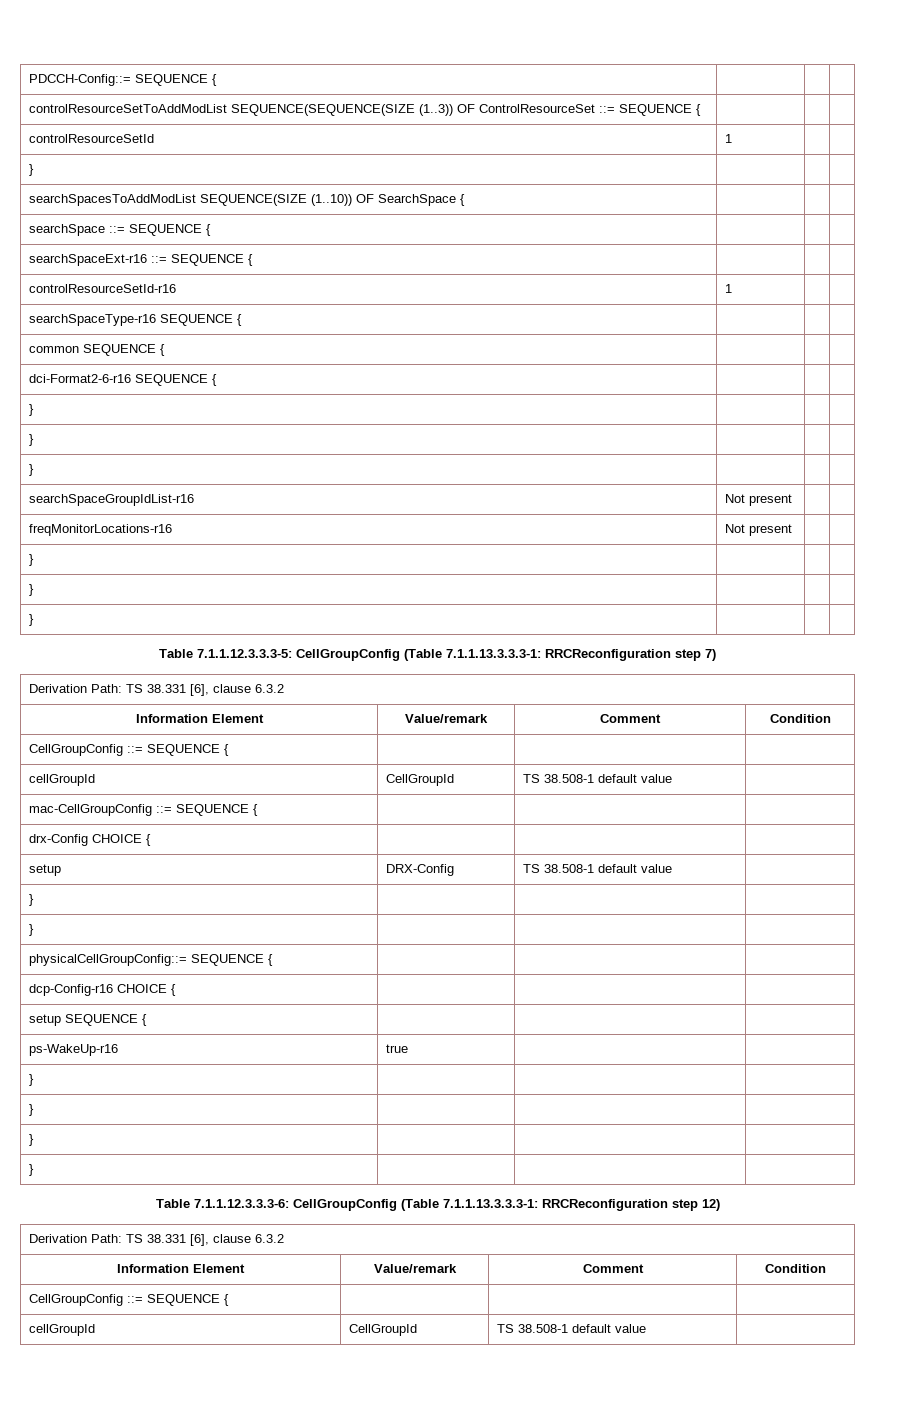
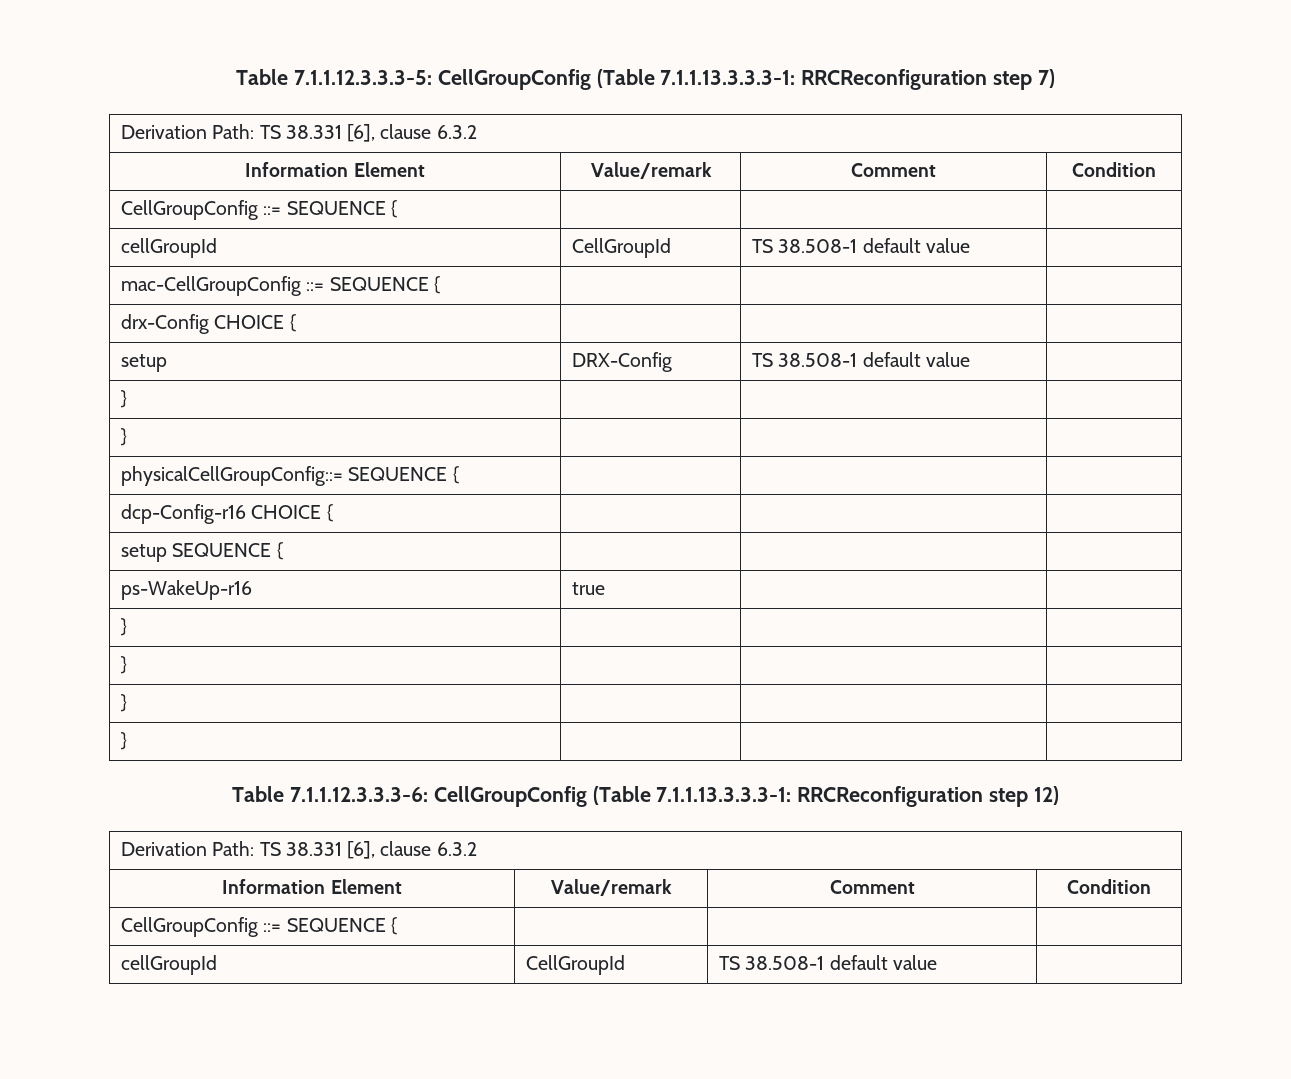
[29,74,218,86] [29,104,702,116] [29,134,155,143] [725,134,733,143] [29,164,35,176] [29,194,466,206] [29,224,212,236] [29,254,254,266] [29,284,177,293] [725,284,733,293] [29,314,243,326] [29,344,166,356] [29,374,218,386] [29,404,35,416] [29,434,35,446] [29,464,35,476] [29,494,195,506] [725,494,793,506] [29,524,173,536] [725,524,793,536] [29,554,35,566] [29,584,35,596] [29,614,35,626] PDCCH-Config::= SEQUENCE { | | | // controlResourceSetToAddModList SEQUENCE(SEQUENCE(SIZE (1..3)) OF ControlResourceSet ::= SEQUENCE { | | | // controlResourceSetId | 1 | | // } | | | // searchSpacesToAddModList SEQUENCE(SIZE (1..10)) OF SearchSpace { | | | // searchSpace ::= SEQUENCE { | | | // searchSpaceExt-r16 ::= SEQUENCE { | | | // controlResourceSetId-r16 | 1 | | // searchSpaceType-r16 SEQUENCE { | | | // common SEQUENCE { | | | // dci-Format2-6-r16 SEQUENCE { | | | // } | | | // } | | | // } | | | // searchSpaceGroupIdList-r16 | Not present | | // freqMonitorLocations-r16 | Not present | | // } | | | // } | | | // } | | | // -> (236, 77) none

